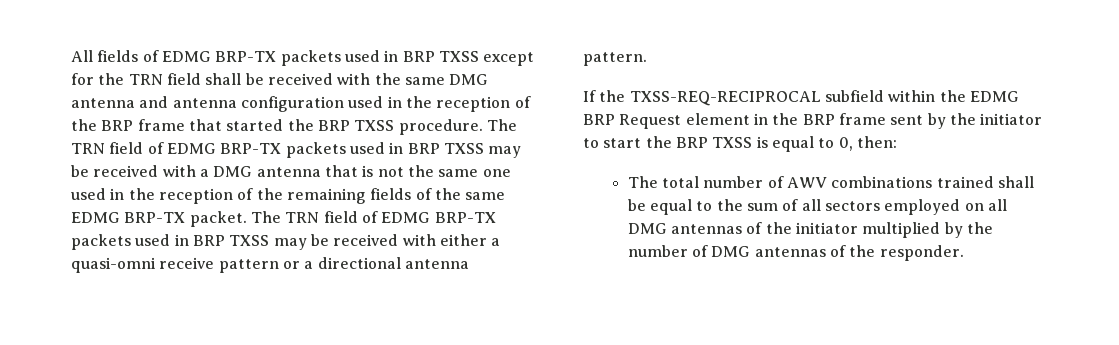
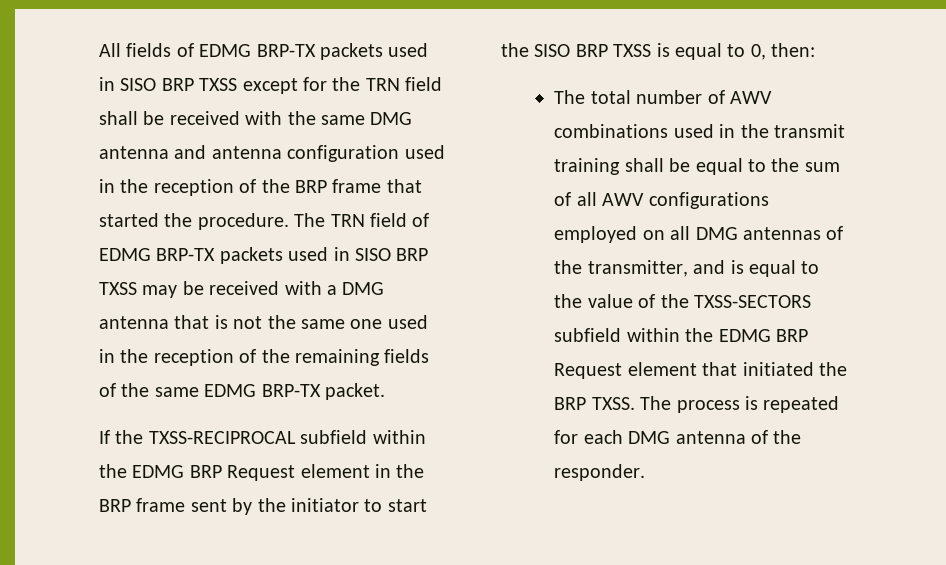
(399, 56) none -> [120,78,157,91] SISO
[317,120,395,131] BRP TXSS -> (193, 220) none
(404, 148) none -> [355,248,391,261] SISO
[250,211,496,223] [71,234,501,250] [71,257,469,273] [583,52,647,66] The TRN field of EDMG BRP-TX packets used in BRP TXSS may be received with either a quasi-omni receive pattern or a directional antenna pattern. -> (385, 391) none
[629,91,821,106] TXSS-REQ-RECIPROCAL -> [148,431,296,444] TXSS-RECIPROCAL
(672, 142) none -> [534,44,571,57] SISO
[936,176,994,188] trained -> [673,124,845,138] [554,158,621,175] used in the transmit training
[824,201,880,211] sectors -> [602,192,769,209] AWV configurations
[795,222,993,238] [627,245,826,257] initiator multiplied by the number of DMG antennas -> [587,260,820,277] [554,294,811,308] [554,328,808,342] [554,362,847,379] [554,396,840,413] [554,430,746,444] transmitter, and is equal to the value of the TXSS-SECTORS subfield within the EDMG BRP Request element that initiated the BRP TXSS. The process is repeated for each DMG antenna

